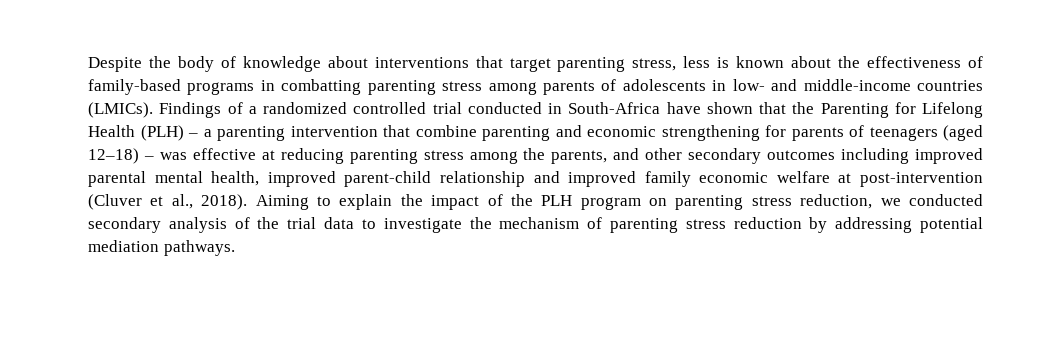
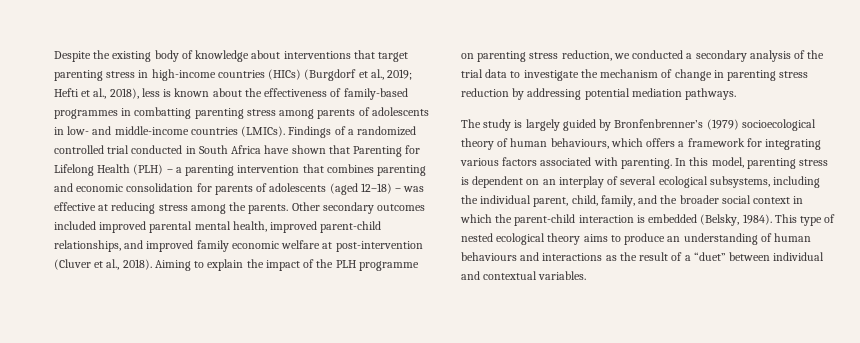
(171, 62) none -> [112,51,152,62] existing
[632,58,677,71] stress, -> [106,69,413,81] [54,88,139,99] stress in high-income countries (HICs) (Burgdorf et al., 2019; Hefti et al., 2018),
[187,82,255,95] programs -> [54,109,118,119] programmes
[568,102,661,114] South-Africa -> [198,145,262,154] South Africa
[792,102,815,114] the -> (350, 149) none
[415,125,477,137] combine -> [326,164,374,173] combines
[661,125,760,141] strengthening -> [126,183,194,192] consolidation
[869,127,938,141] teenagers -> [269,183,327,192] adolescents
[349,149,418,164] parenting -> (156, 208) none
[551,148,683,164] parents, and other -> [248,202,320,214] parents. Other
[841,148,910,164] including -> [54,221,96,230] included
[439,171,525,187] relationship -> [54,240,121,252] relationships,
[580,197,641,210] program -> [358,261,419,271] programme
(984, 200) none -> [686,53,693,59] a
(603, 223) none -> [674,69,724,81] change in
(235, 248) none -> [461,119,816,131] [461,138,822,150] [460,157,829,169] [461,176,821,188] [461,195,804,207] [460,214,836,226] [461,233,812,245] [461,252,825,261] [461,271,587,280] // The study is largely guided by Bronfenbrenner’s (1979) socioecological theory of human behaviours, which offers a framework for integrating various factors associated with parenting. In this model, parenting stress is dependent on an interplay of several ecological subsystems, including the individual parent, child, family, and the broader social context in which the parent-child interaction is embedded (Belsky, 1984). This type of nested ecological theory aims to produce an understanding of human behaviours and interactions as the result of a “duet” between individual and contextual variables.

